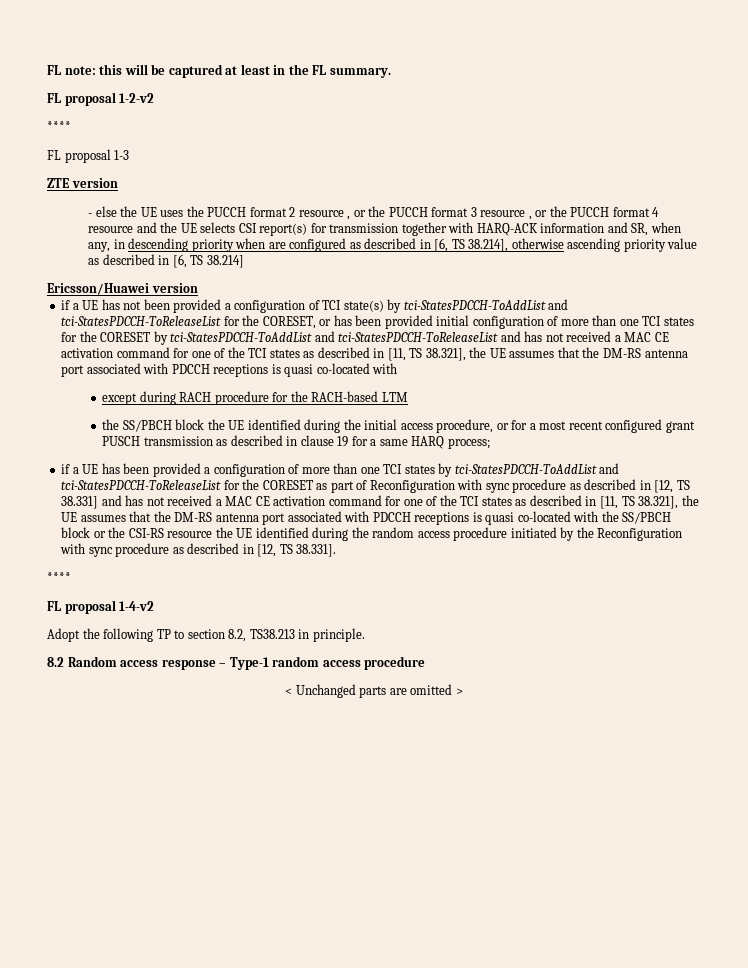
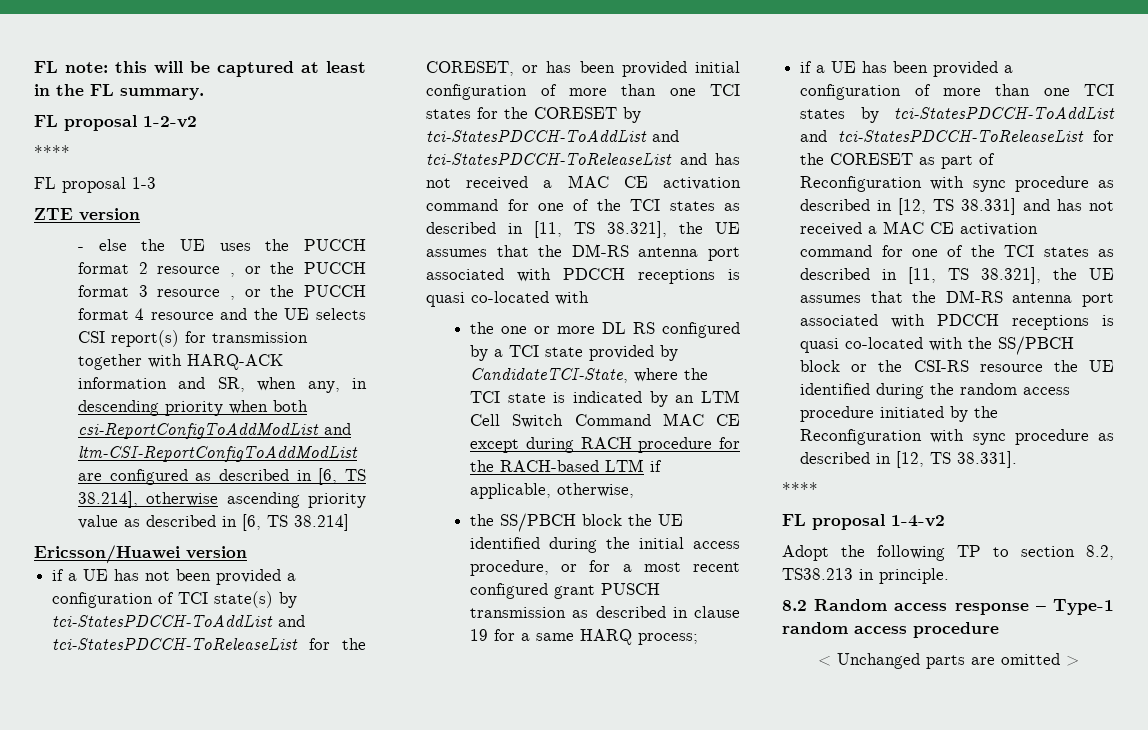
(266, 243) none -> [272,400,308,412] [77,423,351,439] [77,446,358,462] both csi-ReportConfigToAddModList and ltm-CSI-ReportConfigToAddModList
(398, 368) none -> [470,322,740,338] [470,345,679,361] [470,368,709,383] [470,390,740,407] [470,413,740,428] the one or more DL RS configured by a TCI state provided by CandidateTCI-State, where the TCI state is indicated by an LTM Cell Switch Command MAC CE
(408, 397) none -> [650,460,663,472] [470,483,635,499] if applicable, otherwise,

